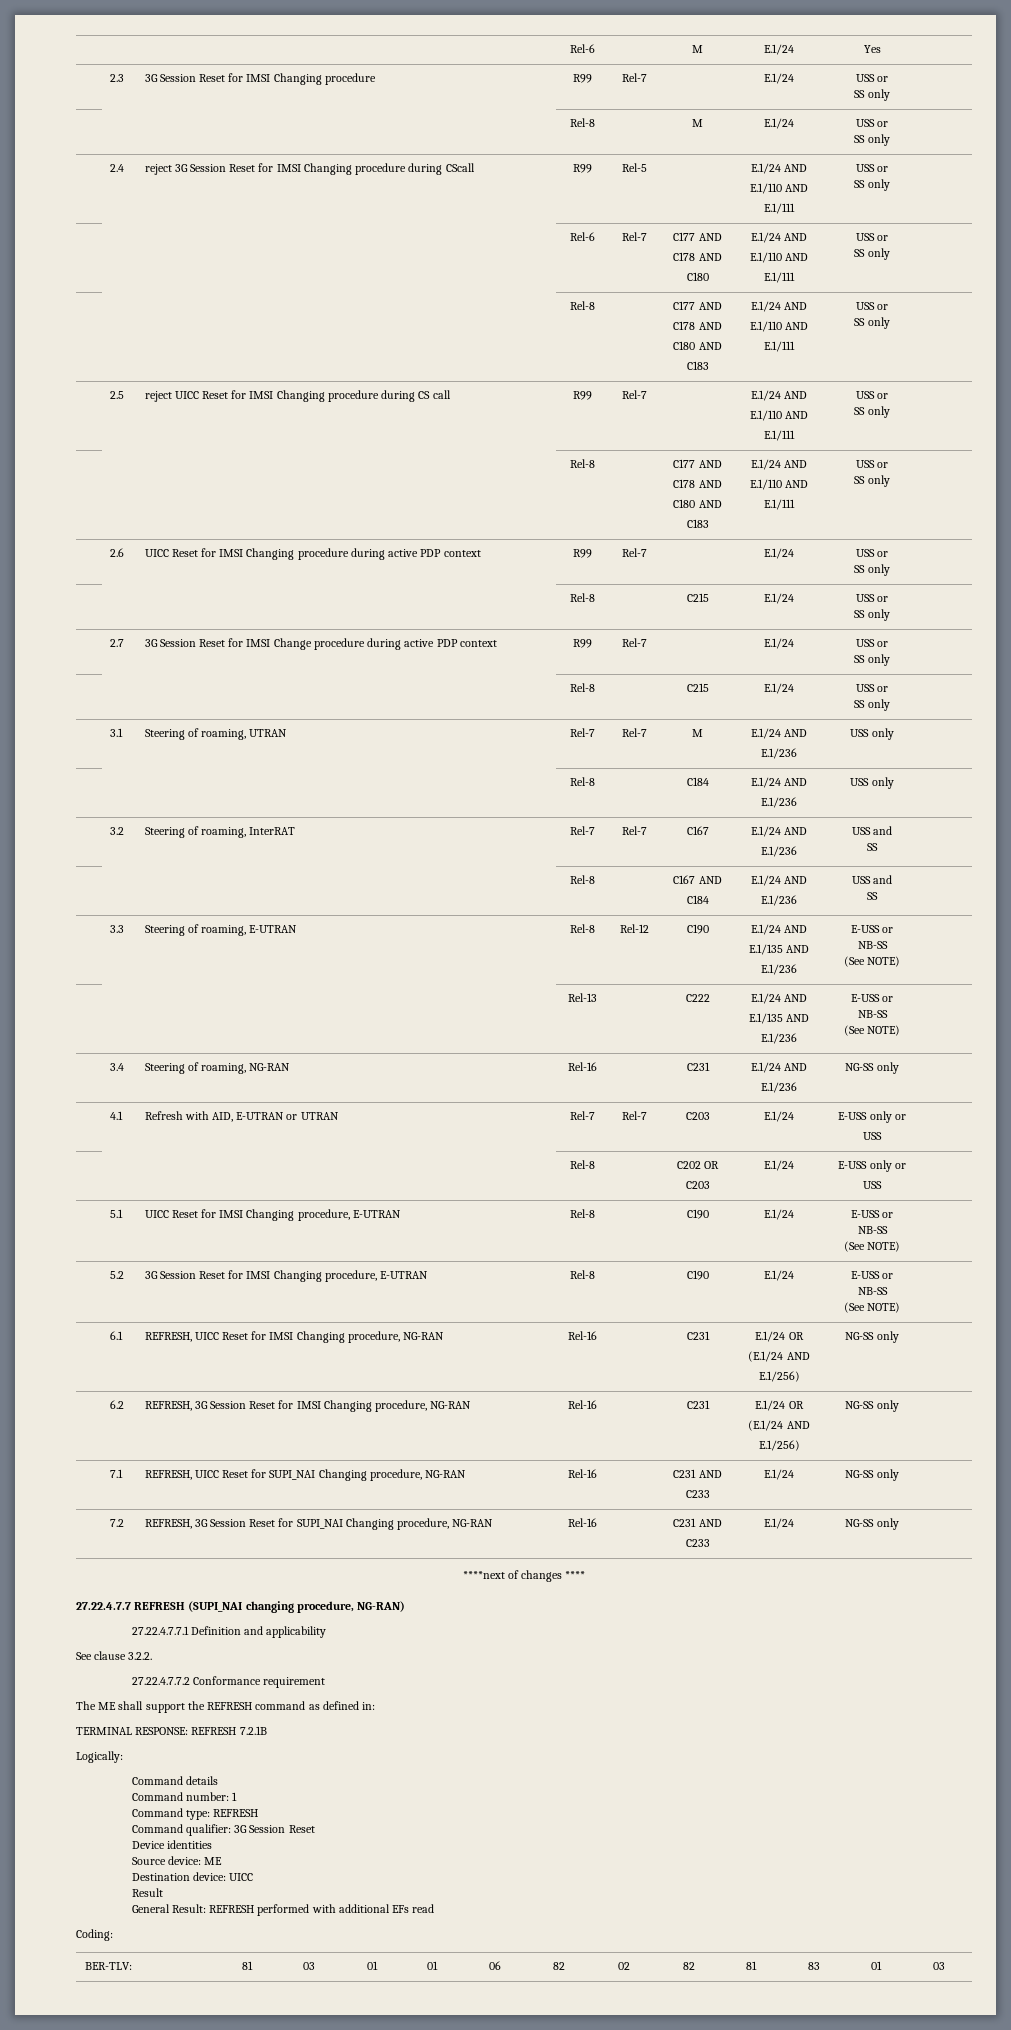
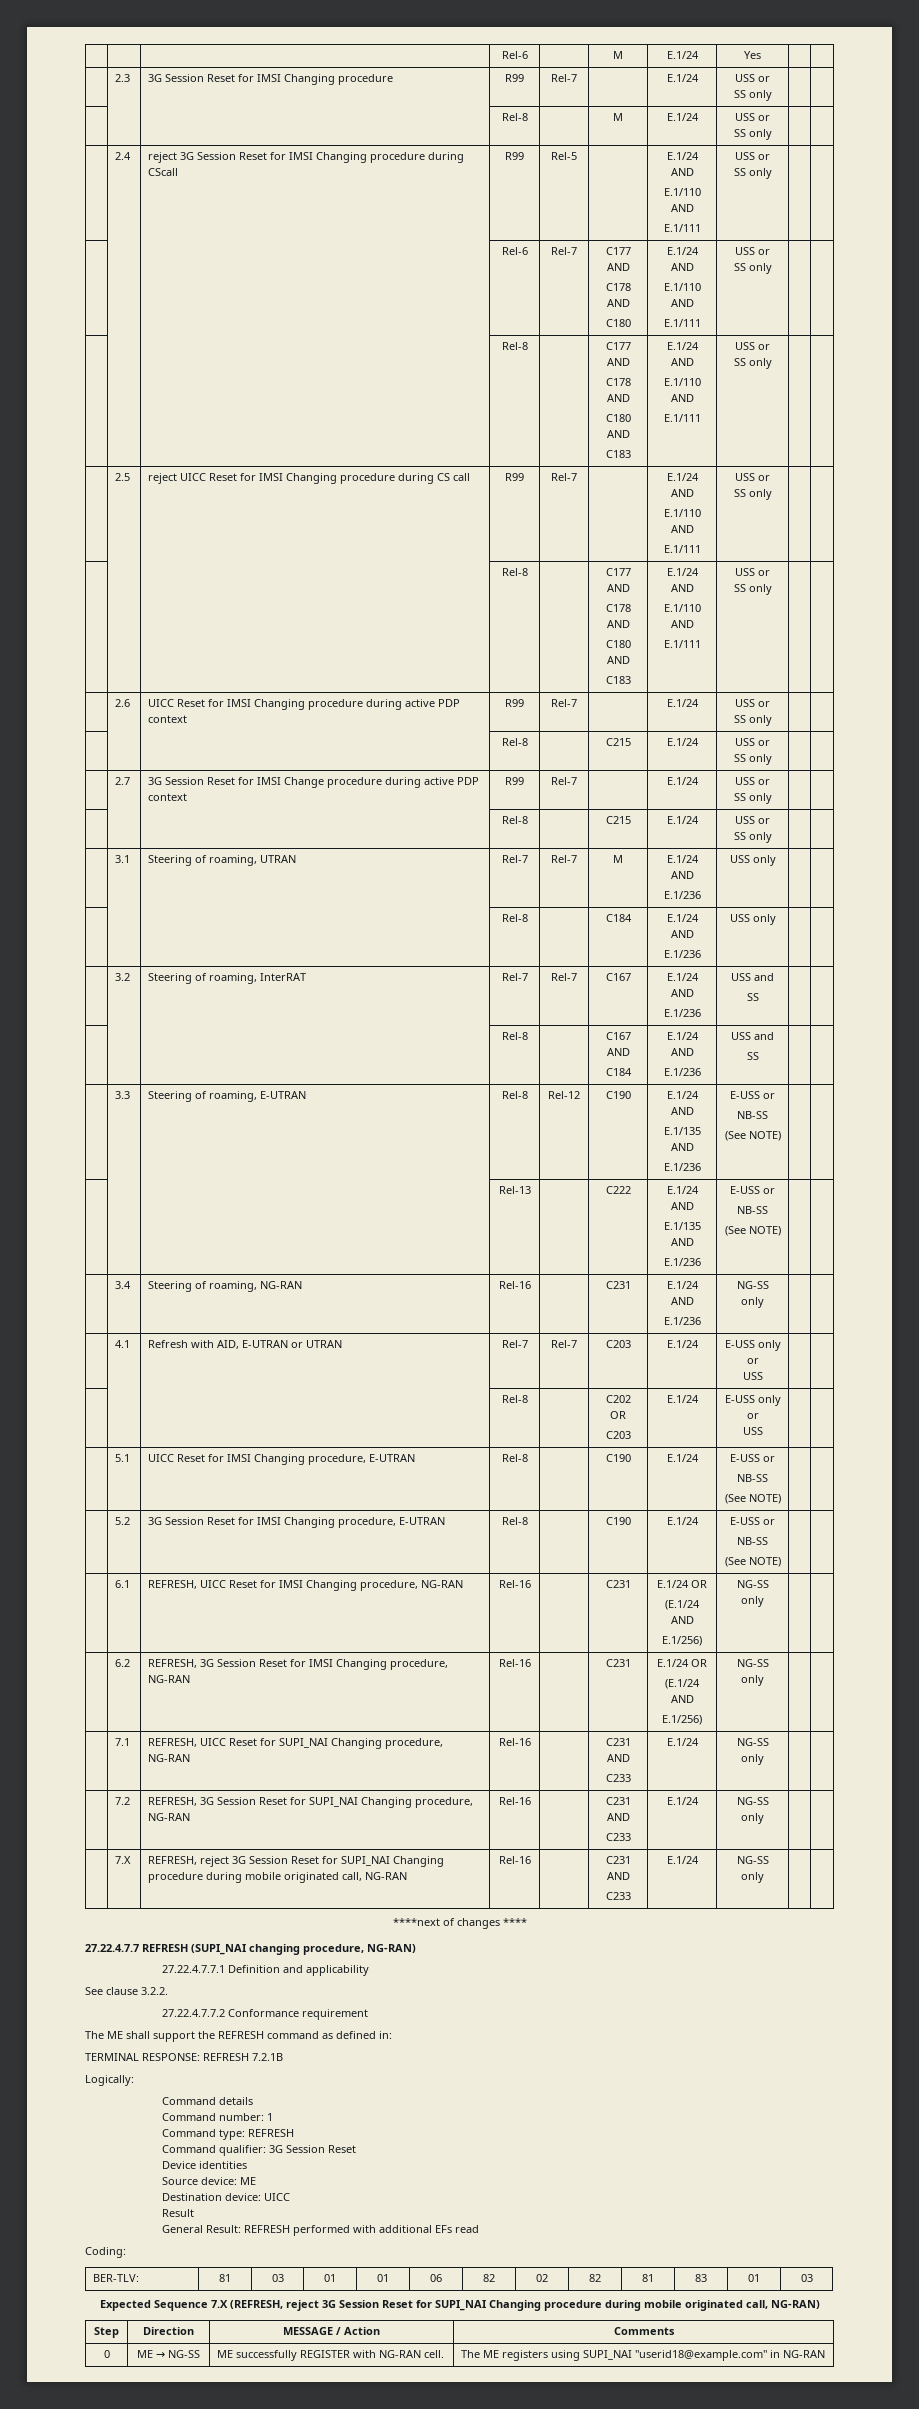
(899, 1524) none -> [115,1856,132,1864] [148,1856,445,1867] [148,1872,408,1883] [498,1856,531,1864] [605,1856,631,1864] [606,1872,630,1880] [605,1892,631,1900] [666,1856,699,1864] [736,1856,769,1864] [741,1872,764,1883] // | 7.X | REFRESH, reject 3G Session Reset for SUPI_NAI Changing procedure during mobile originated call, NG-RAN | Rel-16 | | C231 AND // C233 | E.1/24 | NG-SS only | |
(945, 1966) none -> [99,2300,820,2311] [94,2327,119,2338] [143,2327,194,2335] [283,2327,380,2335] [613,2327,675,2335] [103,2350,110,2358] [137,2350,200,2358] [217,2350,445,2361] [461,2350,826,2361] // Expected Sequence 7.X (REFRESH, reject 3G Session Reset for SUPI_NAI Changing procedure during mobile originated call, NG-RAN) // Step | Direction | MESSAGE / Action | Comments // 0 | ME → NG-SS | ME successfully REGISTER with NG-RAN cell. | The ME registers using SUPI_NAI "userid18@example.com" in NG-RAN

